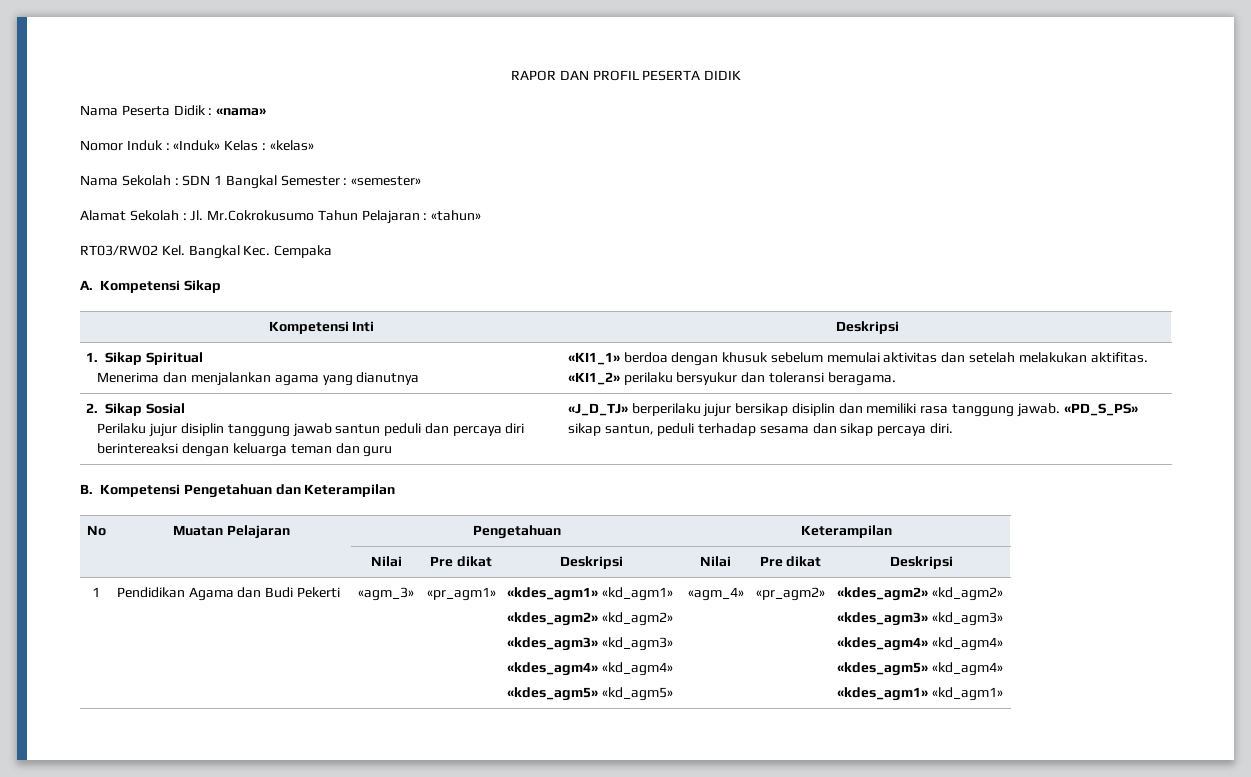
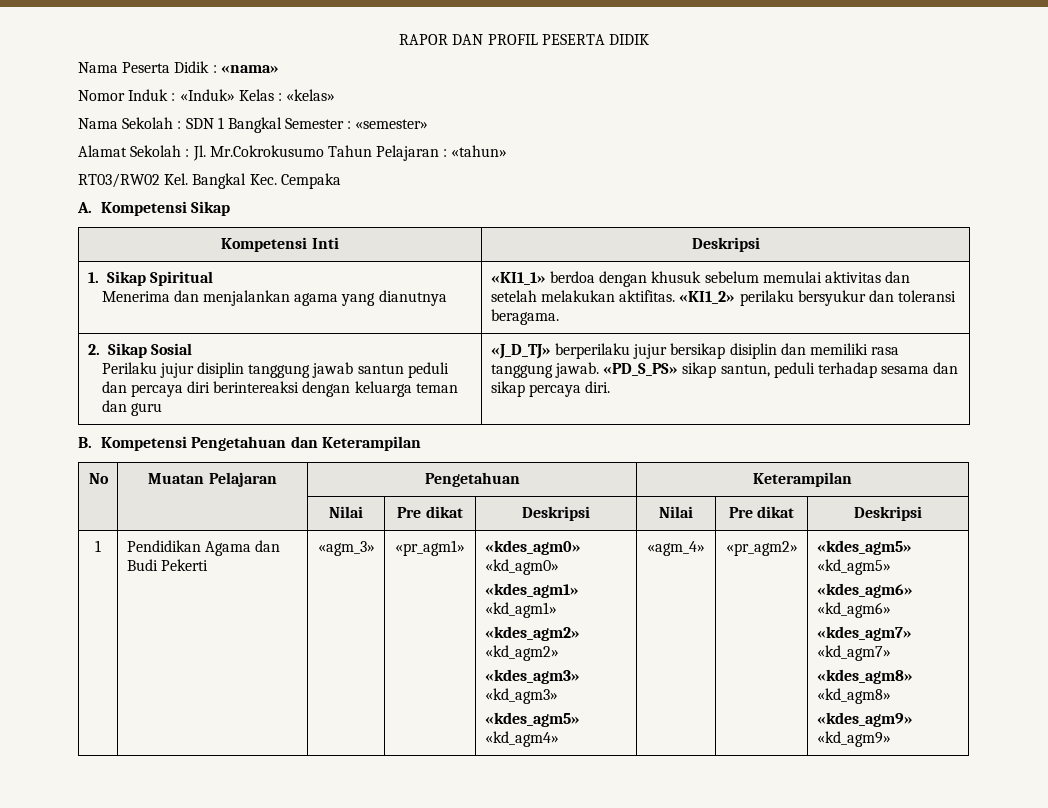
(496, 594) none -> [484,540,581,555] [484,559,559,575] «kdes_agm0» «kd_agm0» //
[506,662,673,676] [506,687,673,701] «kdes_agm4» «kd_agm4» // «kdes_agm5» «kd_agm5» -> [484,712,580,727] [484,731,559,747] «kdes_agm5» «kd_agm4»
[836,587,1003,601] [836,612,1003,626] [836,637,1003,651] [836,662,1003,676] [836,687,1003,701] «kdes_agm2» «kd_agm2» // «kdes_agm3» «kd_agm3» // «kdes_agm4» «kd_agm4» // «kdes_agm5» «kd_agm4» // «kdes_agm1» «kd_agm1» -> [816,540,912,555] [816,559,891,575] [816,583,913,598] [816,602,891,618] [816,626,912,641] [816,645,891,661] [816,669,913,684] [816,688,891,704] [816,712,913,727] [816,731,891,747] «kdes_agm5» «kd_agm5» // «kdes_agm6» «kd_agm6» // «kdes_agm7» «kd_agm7» // «kdes_agm8» «kd_agm8» // «kdes_agm9» «kd_agm9»

